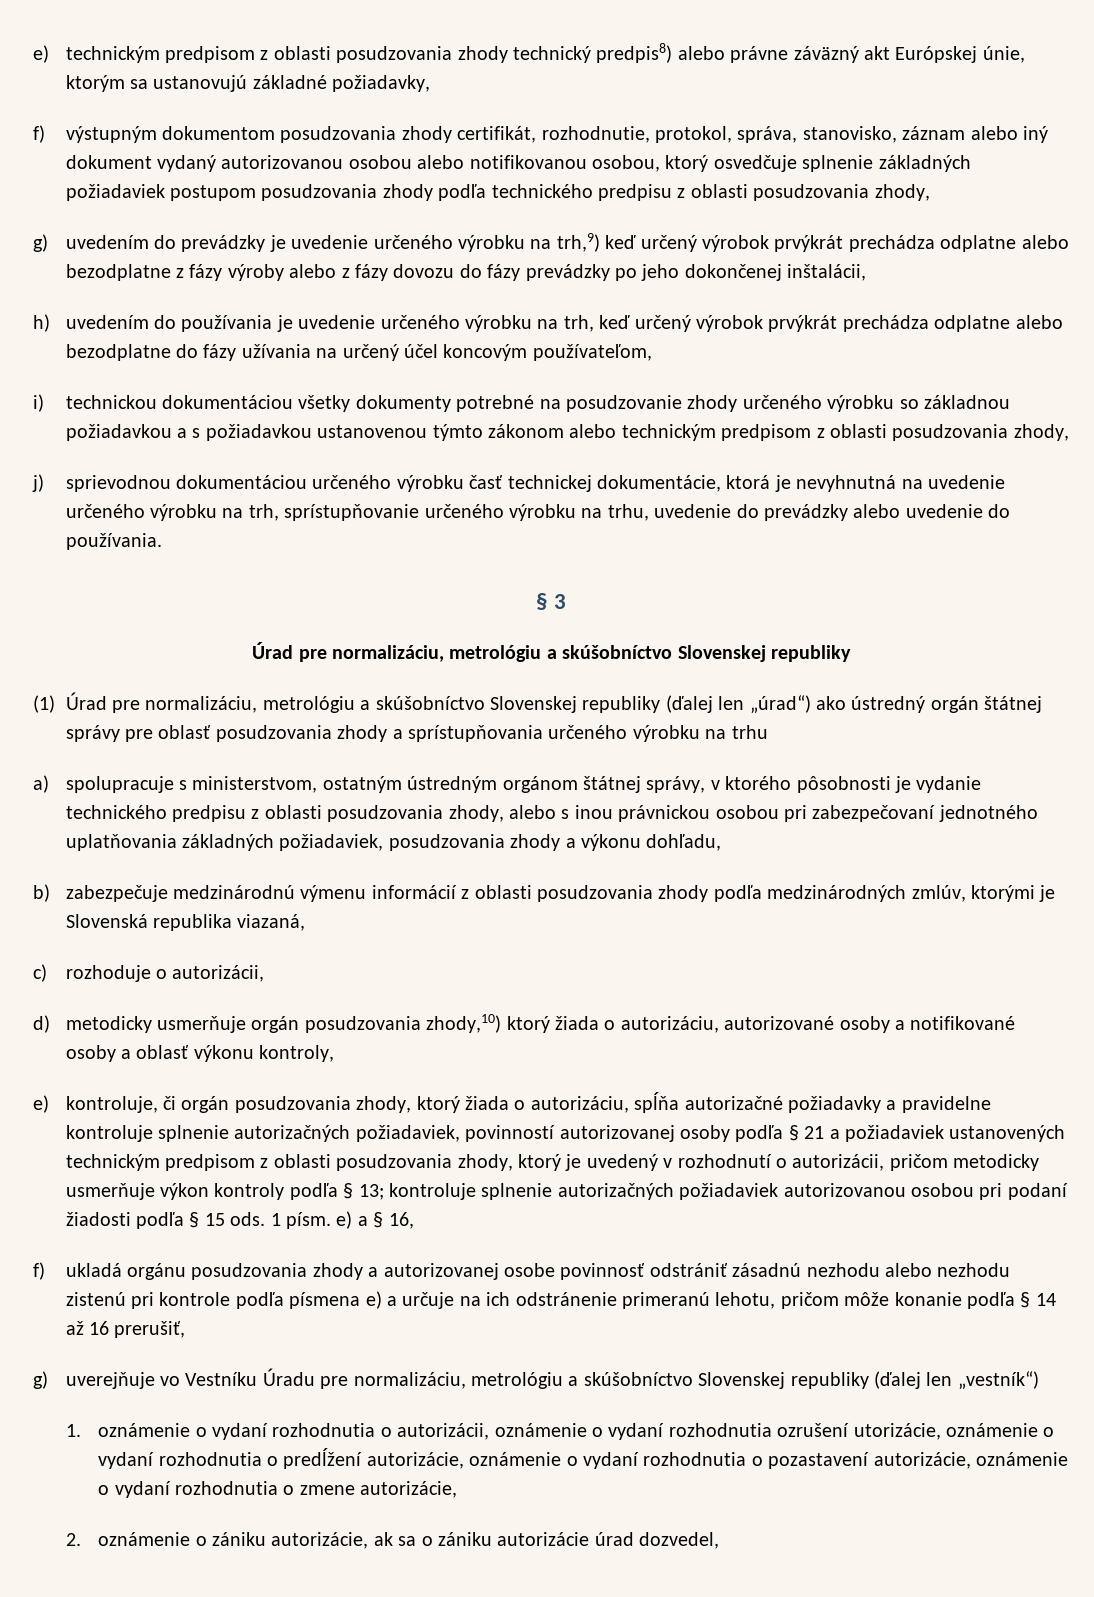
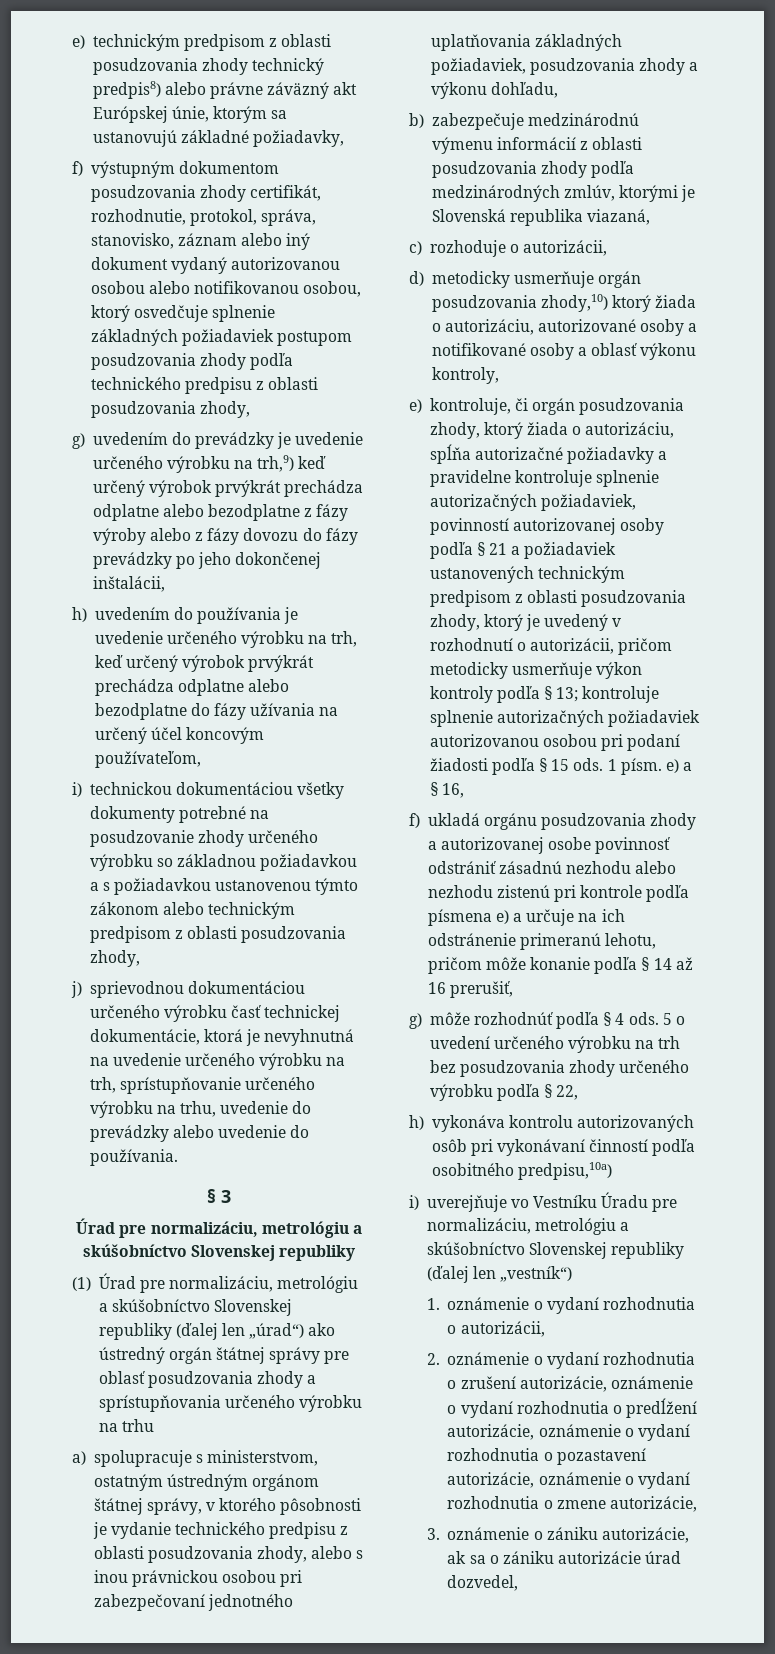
(48, 1380) none -> [429,1012,686,1029] [429,1036,681,1053] [429,1060,690,1077] [429,1084,579,1101] [409,1115,695,1132] [431,1139,696,1156] [431,1162,612,1180] [409,1195,419,1210] môže rozhodnúť podľa § 4 ods. 5 o uvedení určeného výrobku na trh bez posudzovania zhody určeného výrobku podľa § 22, // h) vykonáva kontrolu autorizovaných osôb pri vykonávaní činností podľa osobitného predpisu,10a) // i)
[494,1423,941,1440] oznámenie o vydaní rozhodnutia ozrušení utorizácie, -> [426,1352,696,1369] [447,1376,607,1392] // 2. oznámenie o vydaní rozhodnutia o zrušení autorizácie,
[65,1533,81,1546] 2. -> [426,1528,440,1540] 3.

